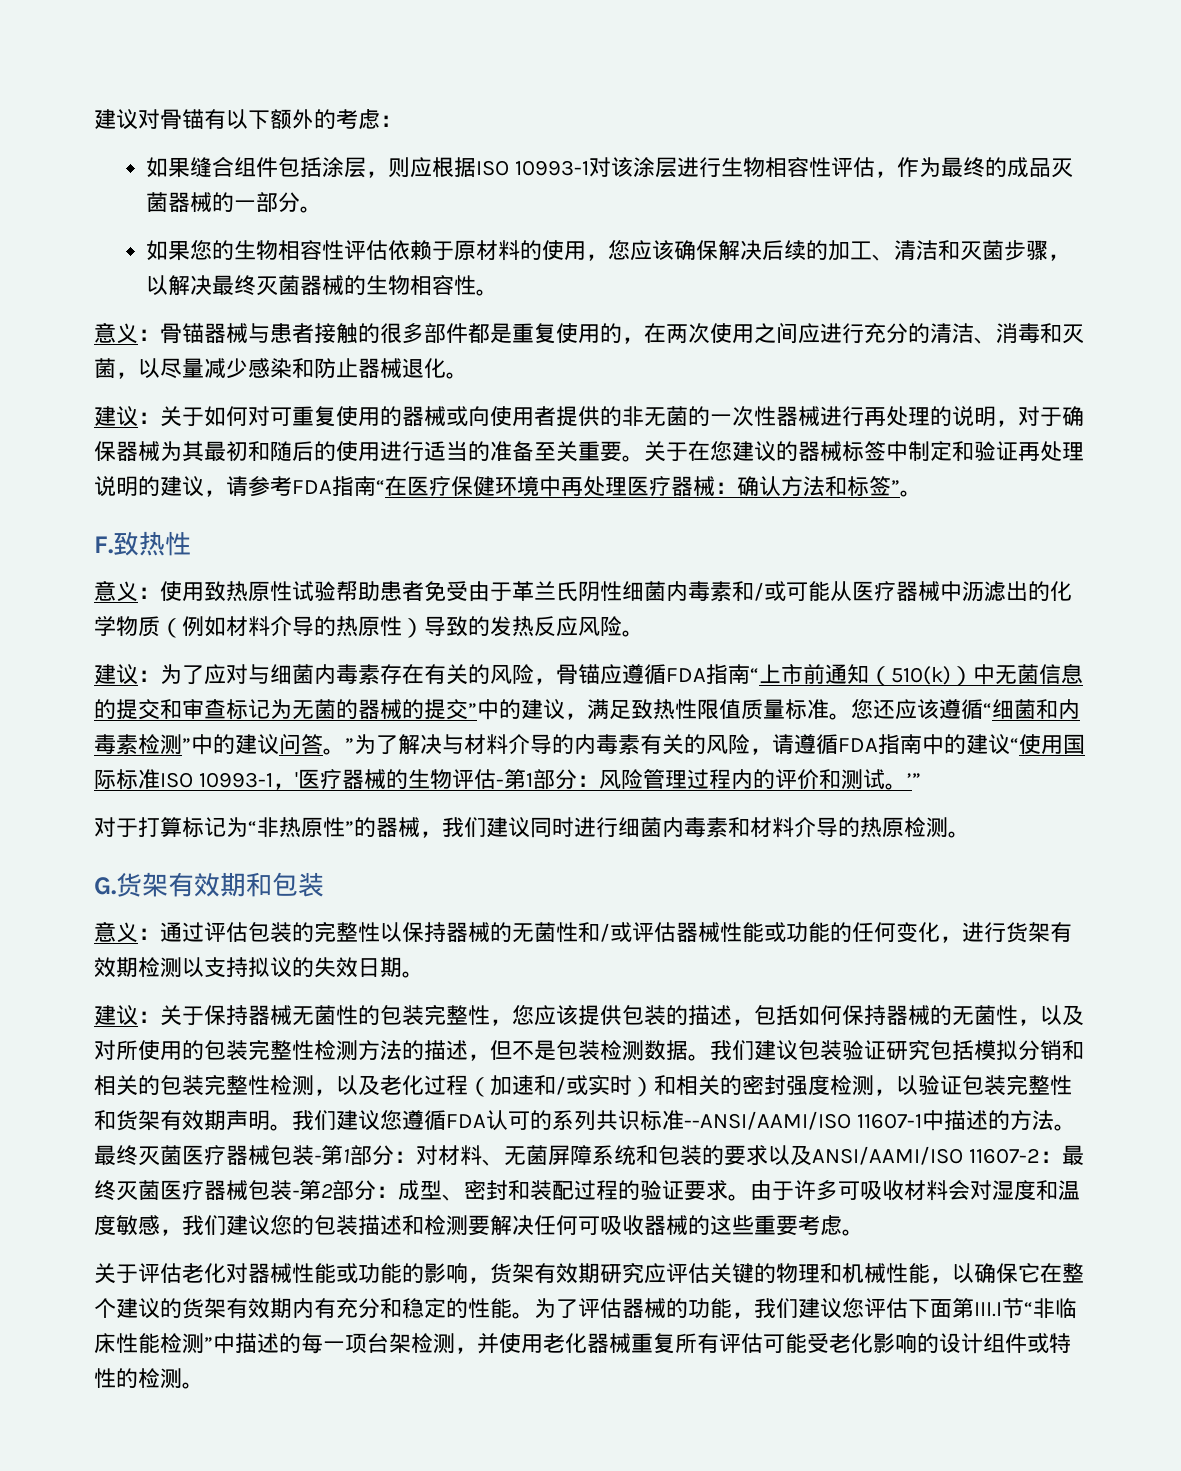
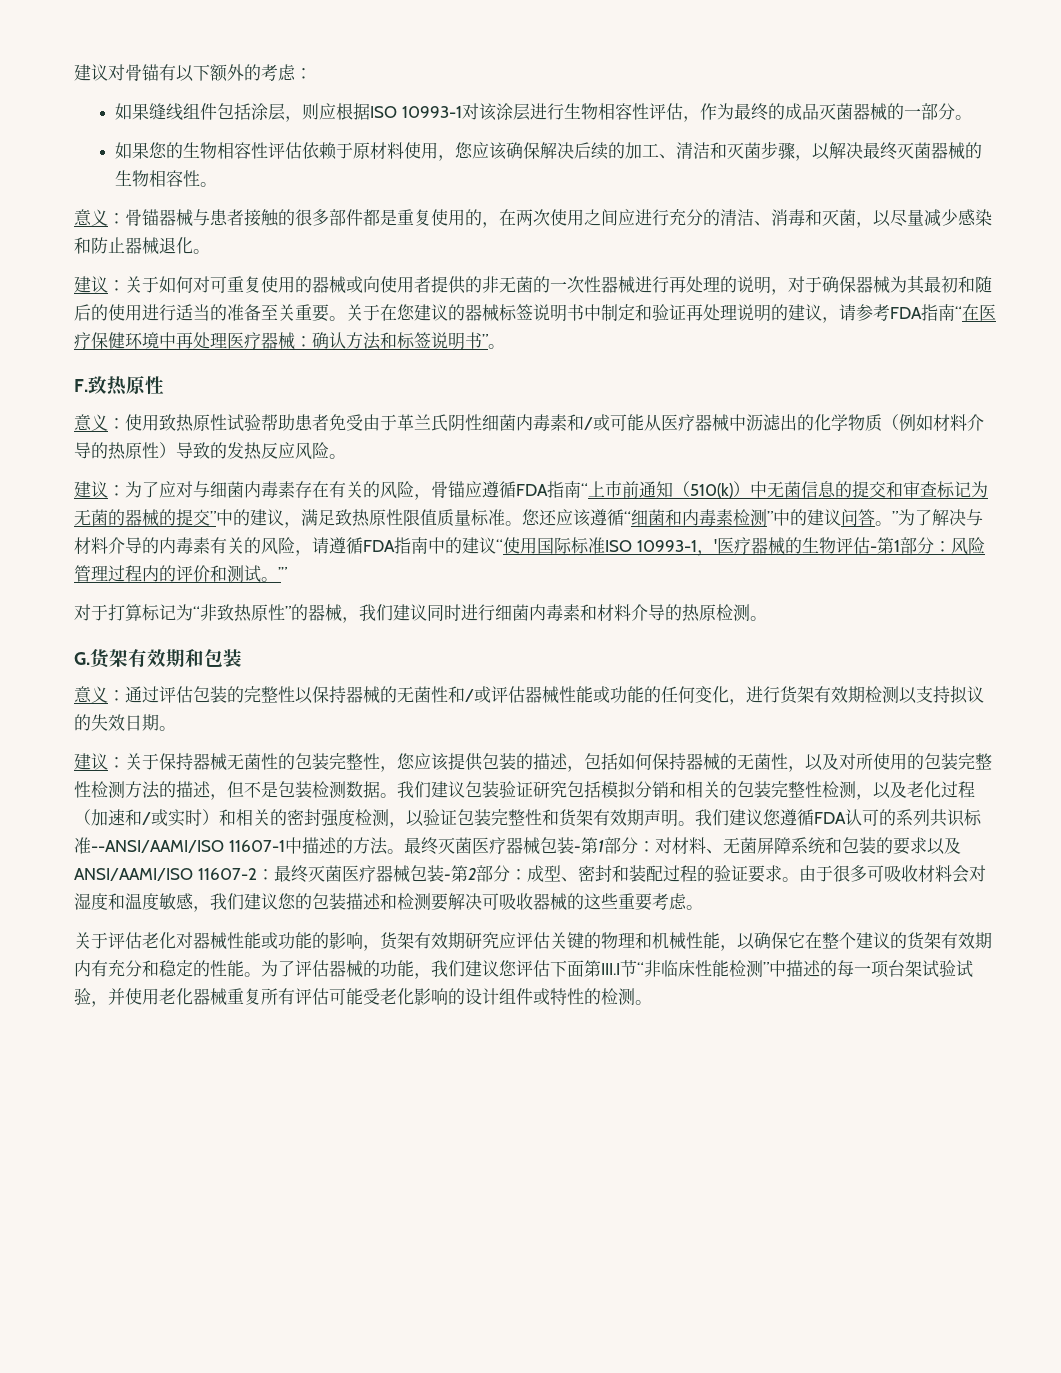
[212,156,235,177] 合 -> [166,103,184,121] 线
[520,240,543,260] 的 -> (405, 150) none
(886, 451) none -> [533,304,584,322] 说明书
(891, 486) none -> [431,332,482,350] 说明书
(165, 543) none -> [125,376,146,394] 原
(675, 709) none -> [369,509,386,526] 原
(279, 827) none -> [217,604,234,621] 致
[794,1180,816,1200] 许 -> [832,865,850,882] 很
[534,1215,578,1235] 任何 -> (482, 901) none
[411,1333,455,1354] 检测 -> [922,960,973,978] [74,988,91,1005] 试验试验

